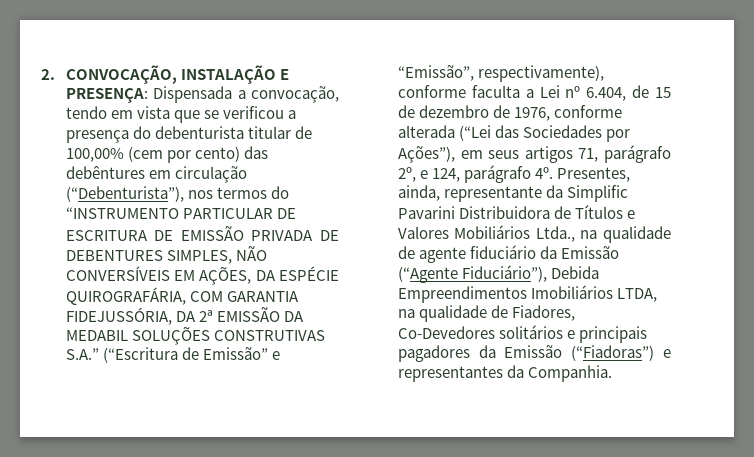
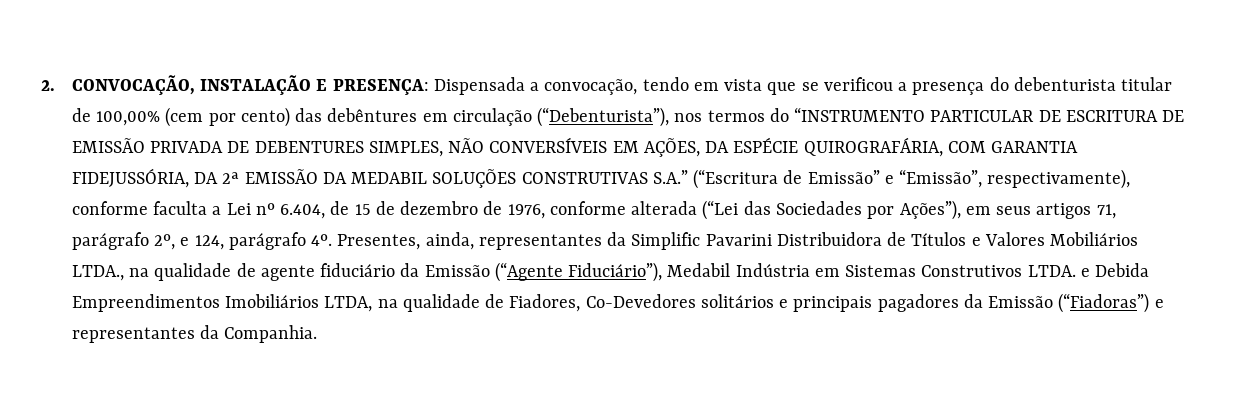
[443,186,542,202] representante -> [478,234,602,250] representantes
[535,226,575,242] Ltda., -> [71,265,124,281] LTDA.,
(547, 273) none -> [667,263,1090,277] Medabil Indústria em Sistemas Construtivos LTDA. e

